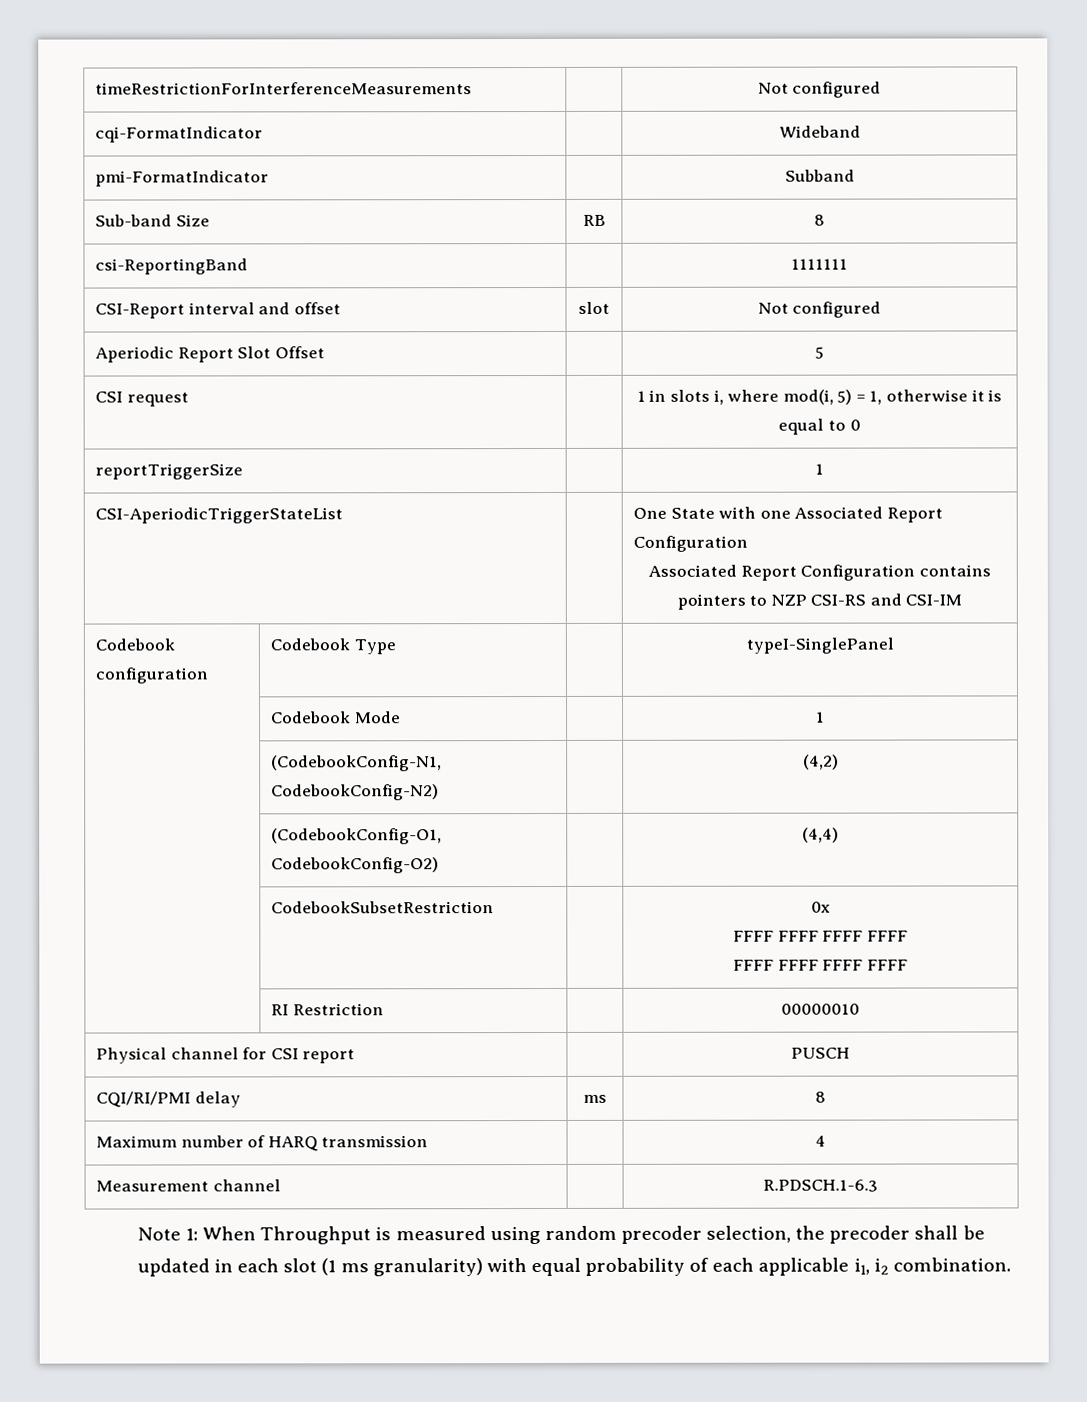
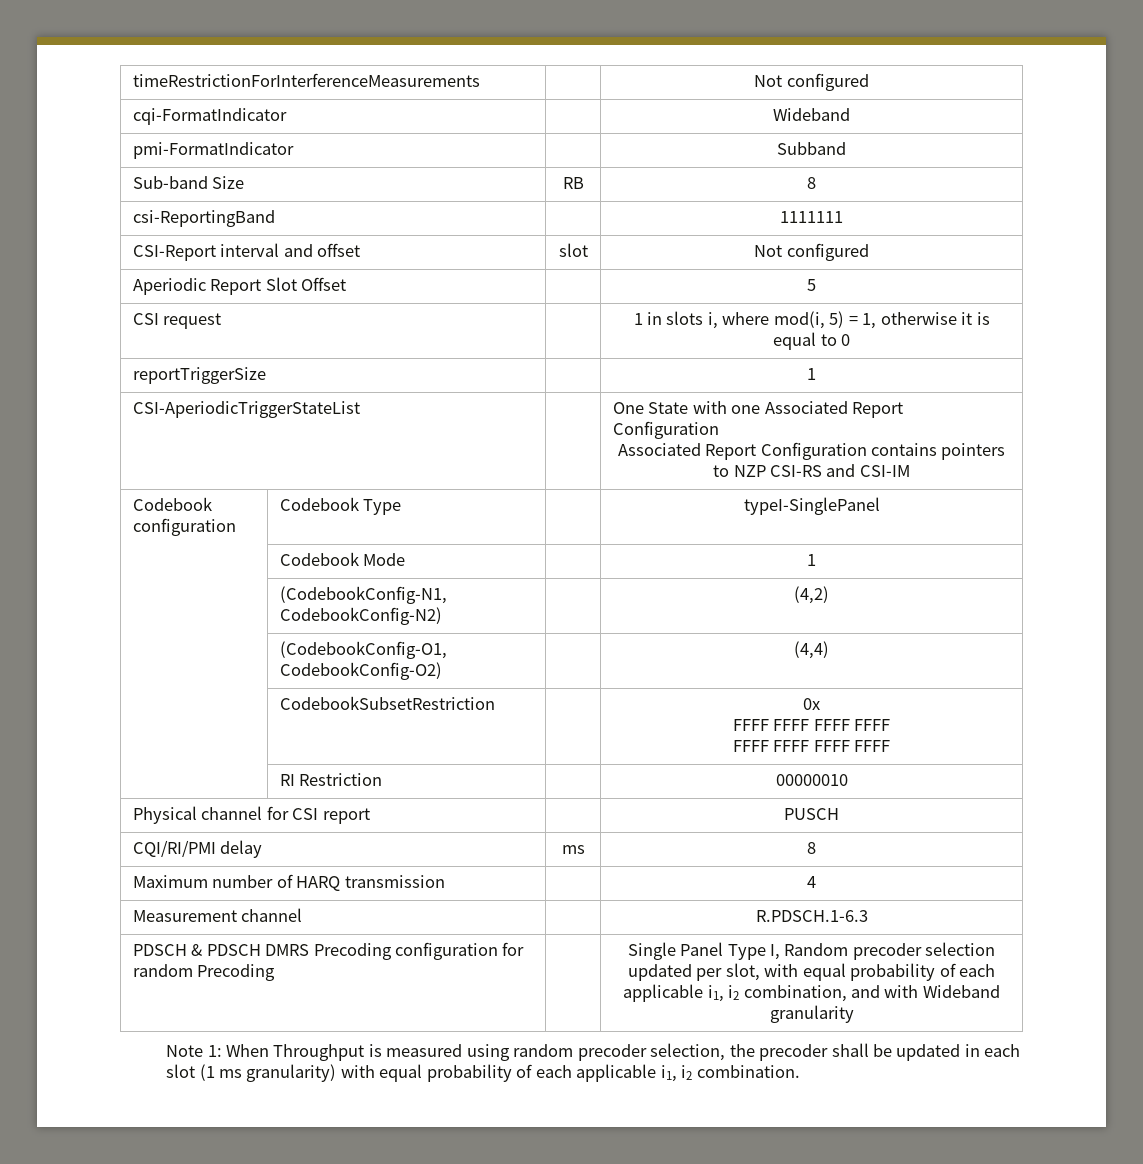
(878, 1185) none -> [132,942,525,960] [132,964,276,981] [627,942,996,960] [627,963,996,981] [623,984,1000,1002] [769,1005,854,1023] // PDSCH & PDSCH DMRS Precoding configuration for random Precoding | | Single Panel Type I, Random precoder selection updated per slot, with equal probability of each applicable i1, i2 combination, and with Wideband granularity

